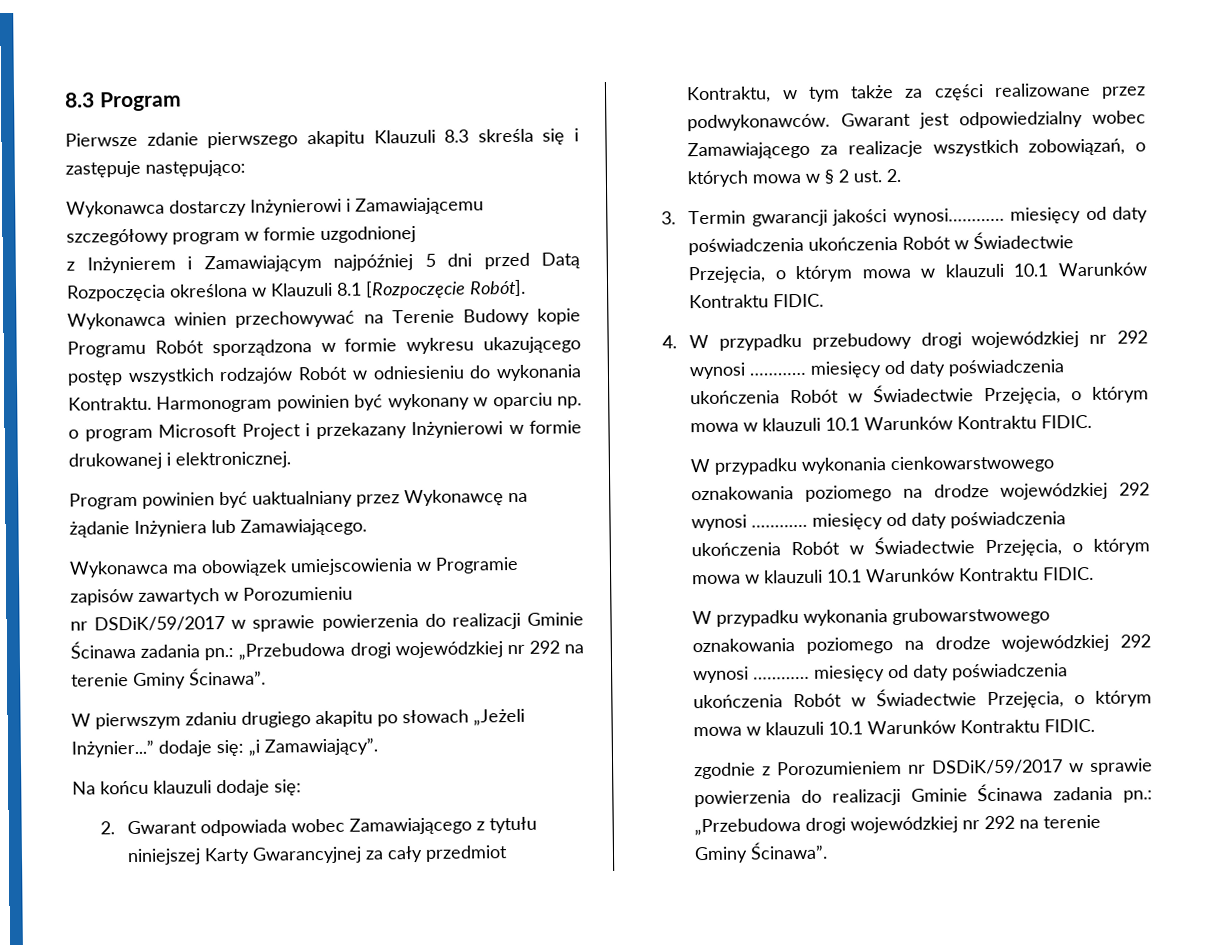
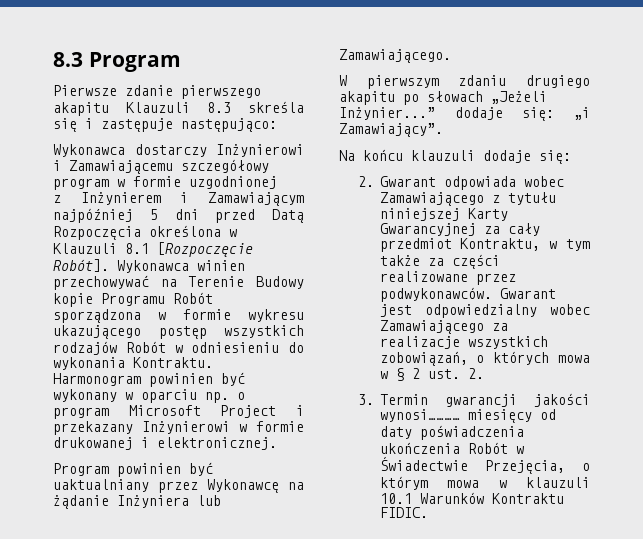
[69,556,519,578] [70,586,353,606] [70,612,584,632] [70,640,584,661] [71,667,266,689] // Wykonawca ma obowiązek umiejscowienia w Programie zapisów zawartych w Porozumieniu // nr DSDiK/59/2017 w sprawie powierzenia do realizacji Gminie Ścinawa zadania pn.: „Przebudowa drogi wojewódzkiej nr 292 na terenie Gminy Ścinawa”. -> (451, 56) none
[661,330,1148,351] [689,359,1066,380] [690,384,1149,405] [690,414,1093,433] [690,455,1056,475] [691,482,1150,502] [691,511,1067,532] [691,536,1150,557] [692,566,1095,585] [692,607,1051,627] [692,634,1151,654] [693,663,1069,684] [693,688,1152,709] [693,718,1096,737] [694,758,1153,780] [694,783,1153,808] [694,814,1102,836] [694,841,829,864] // 4. W przypadku przebudowy drogi wojewódzkiej nr 292 wynosi ………… miesięcy od daty poświadczenia ukończenia Robót w Świadectwie Przejęcia, o którym mowa w klauzuli 10.1 Warunków Kontraktu FIDIC. // W przypadku wykonania cienkowarstwowego oznakowania poziomego na drodze wojewódzkiej 292 wynosi ………… miesięcy od daty poświadczenia ukończenia Robót w Świadectwie Przejęcia, o którym mowa w klauzuli 10.1 Warunków Kontraktu FIDIC. // W przypadku wykonania grubowarstwowego oznakowania poziomego na drodze wojewódzkiej 292 wynosi ………… miesięcy od daty poświadczenia ukończenia Robót w Świadectwie Przejęcia, o którym mowa w klauzuli 10.1 Warunków Kontraktu FIDIC. // zgodnie z Porozumieniem nr DSDiK/59/2017 w sprawie powierzenia do realizacji Gminie Ścinawa zadania pn.: „Przebudowa drogi wojewódzkiej nr 292 na terenie Gminy Ścinawa”. -> (428, 512) none

